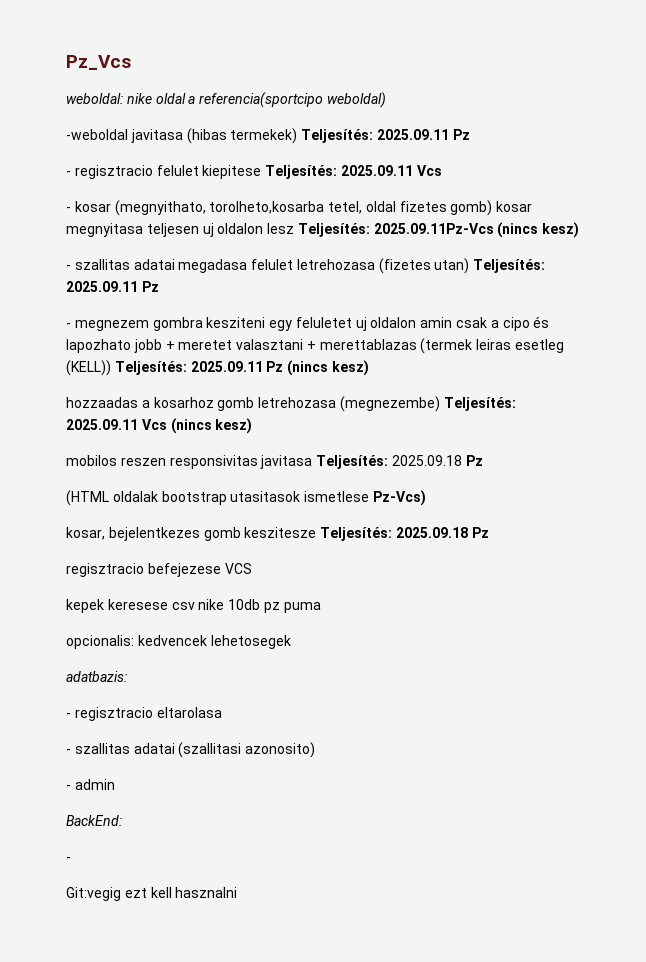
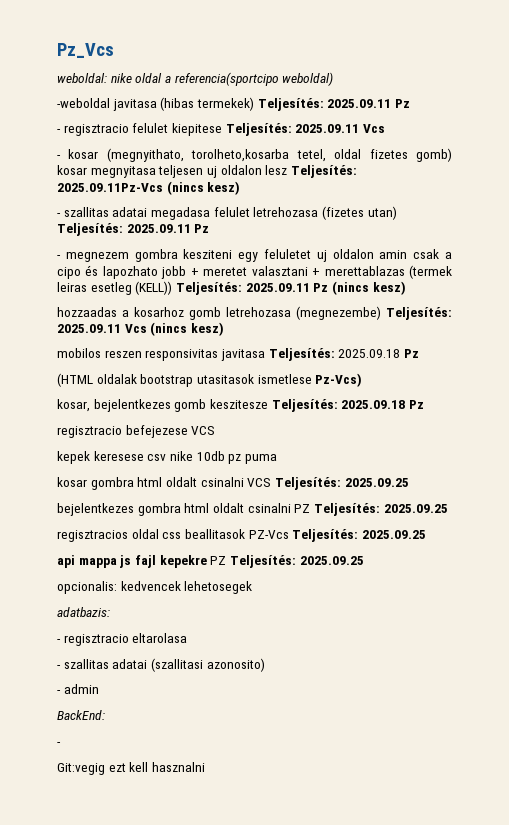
(321, 607) none -> [57,477,409,490] [57,503,448,516] [57,529,426,542] [57,555,364,568] // kosar gombra html oldalt csinalni VCS Teljesítés: 2025.09.25 // bejelentkezes gombra html oldalt csinalni PZ Teljesítés: 2025.09.25 // regisztracios oldal css beallitasok PZ-Vcs Teljesítés: 2025.09.25 // api mappa js fajl kepekre PZ Teljesítés: 2025.09.25

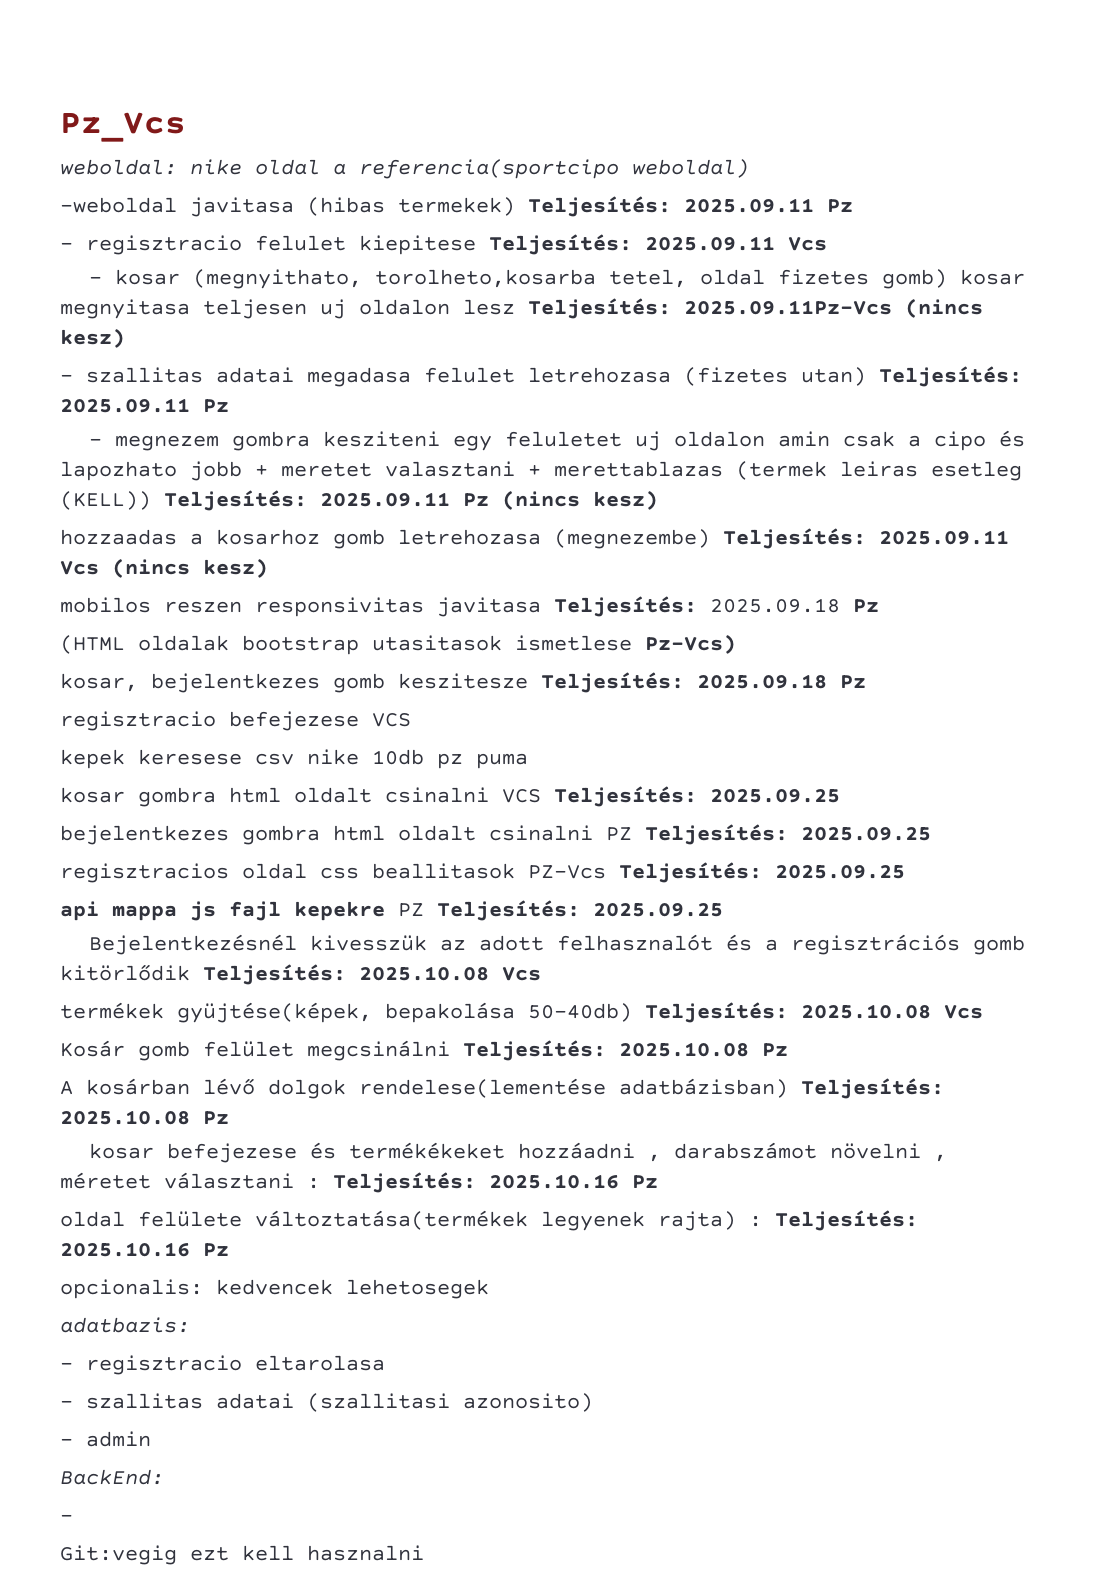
(364, 560) none -> [88,934,1025,955] [60,964,541,985] [60,1002,983,1023] [60,1040,788,1061] [60,1078,944,1099] [60,1110,229,1125] [88,1142,947,1163] [60,1172,658,1193] [60,1210,918,1231] [60,1242,229,1257] // Bejelentkezésnél kivesszük az adott felhasznalót és a regisztrációs gomb kitörlődik Teljesítés: 2025.10.08 Vcs // termékek gyüjtése(képek, bepakolása 50-40db) Teljesítés: 2025.10.08 Vcs // Kosár gomb felület megcsinálni Teljesítés: 2025.10.08 Pz // A kosárban lévő dolgok rendelese(lementése adatbázisban) Teljesítés: 2025.10.08 Pz // kosar befejezese és termékékeket hozzáadni , darabszámot növelni , méretet választani : Teljesítés: 2025.10.16 Pz // oldal felülete változtatása(termékek legyenek rajta) : Teljesítés: 2025.10.16 Pz

